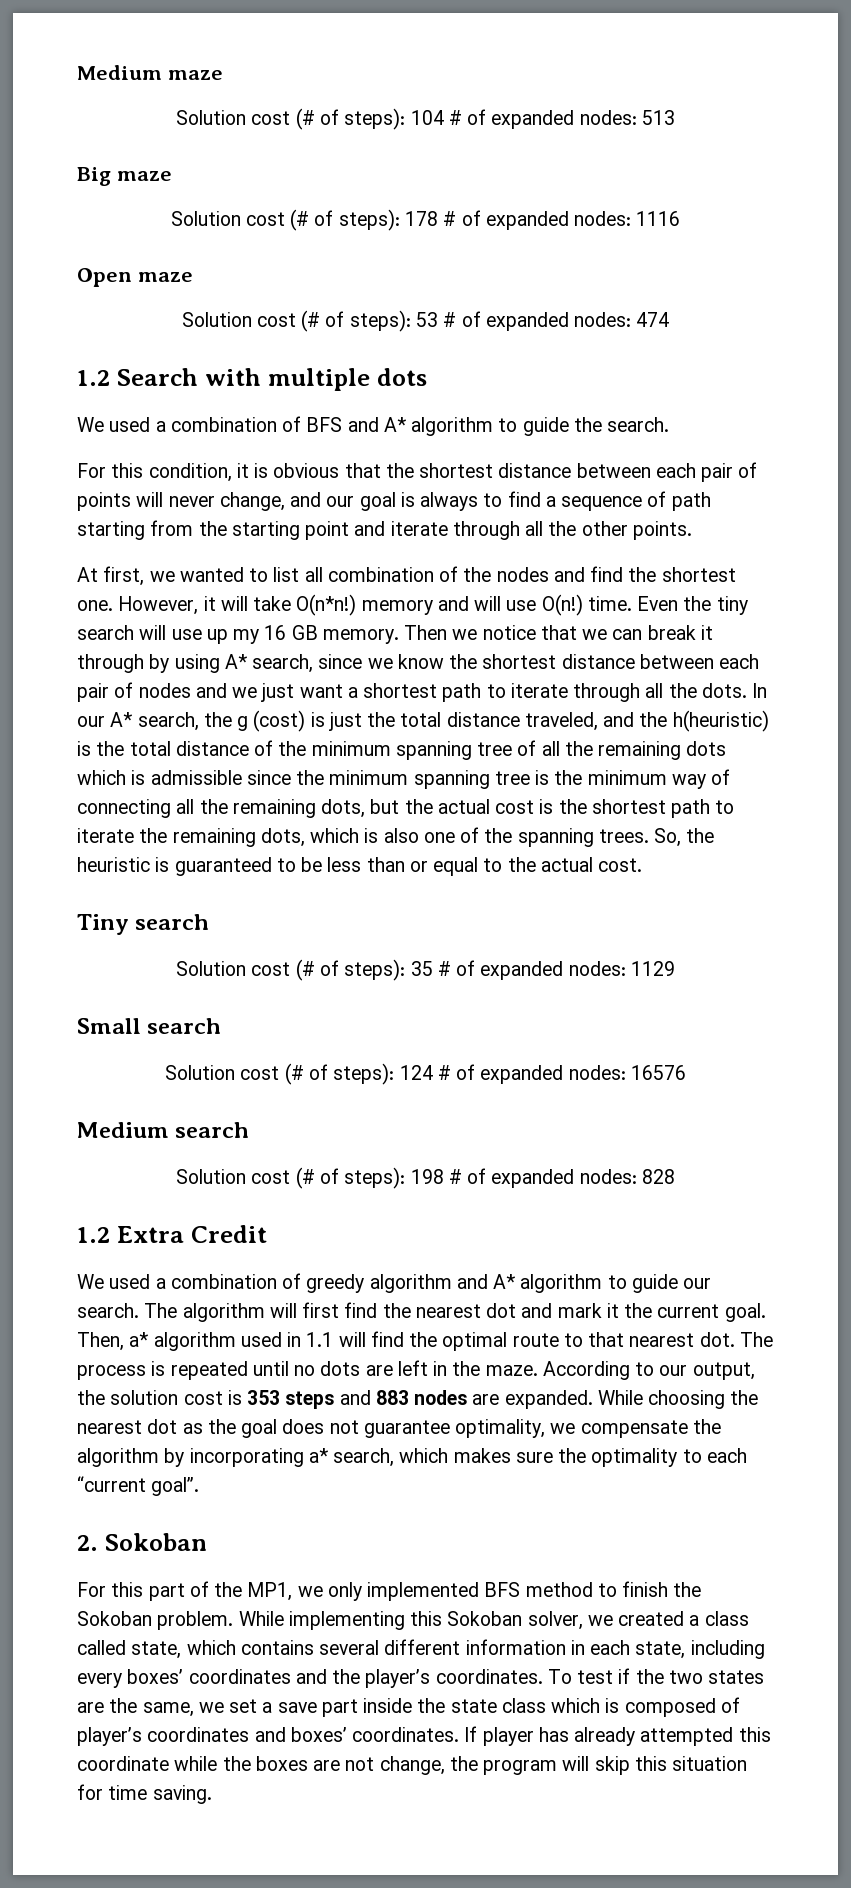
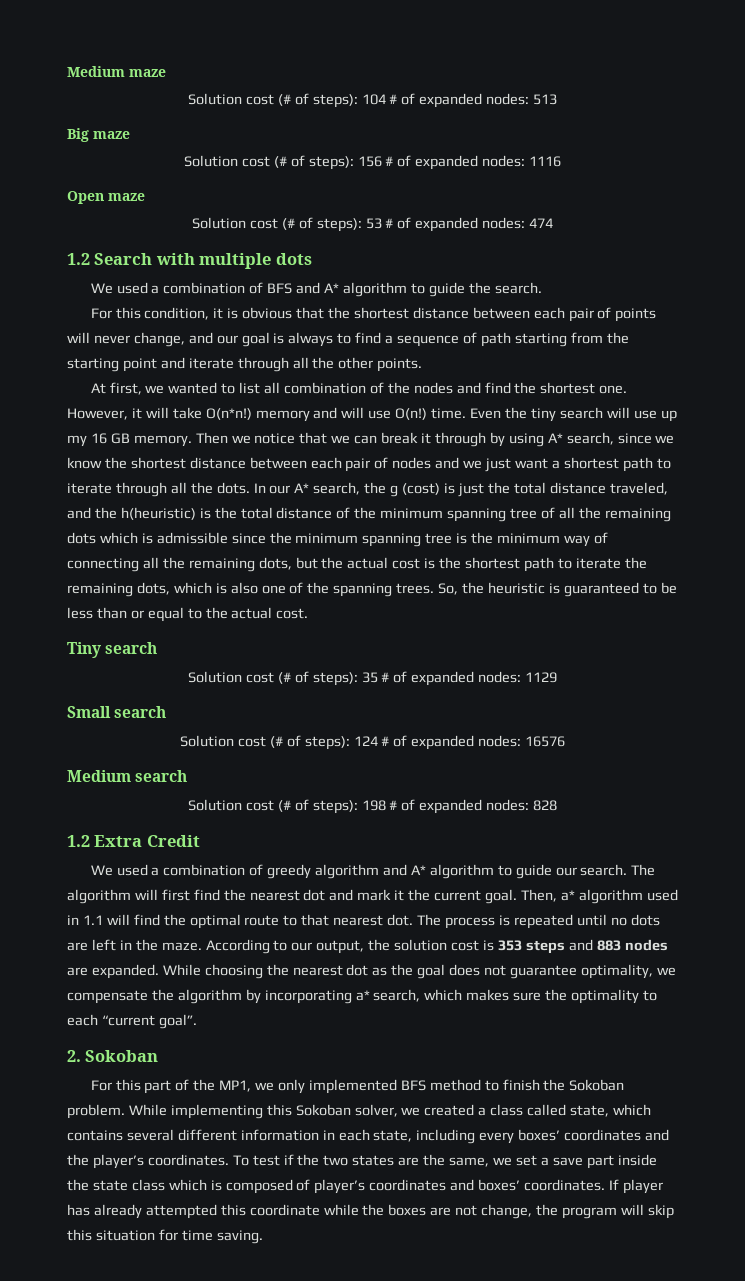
[404,211,438,226] 178 -> [357,156,382,167] 156

